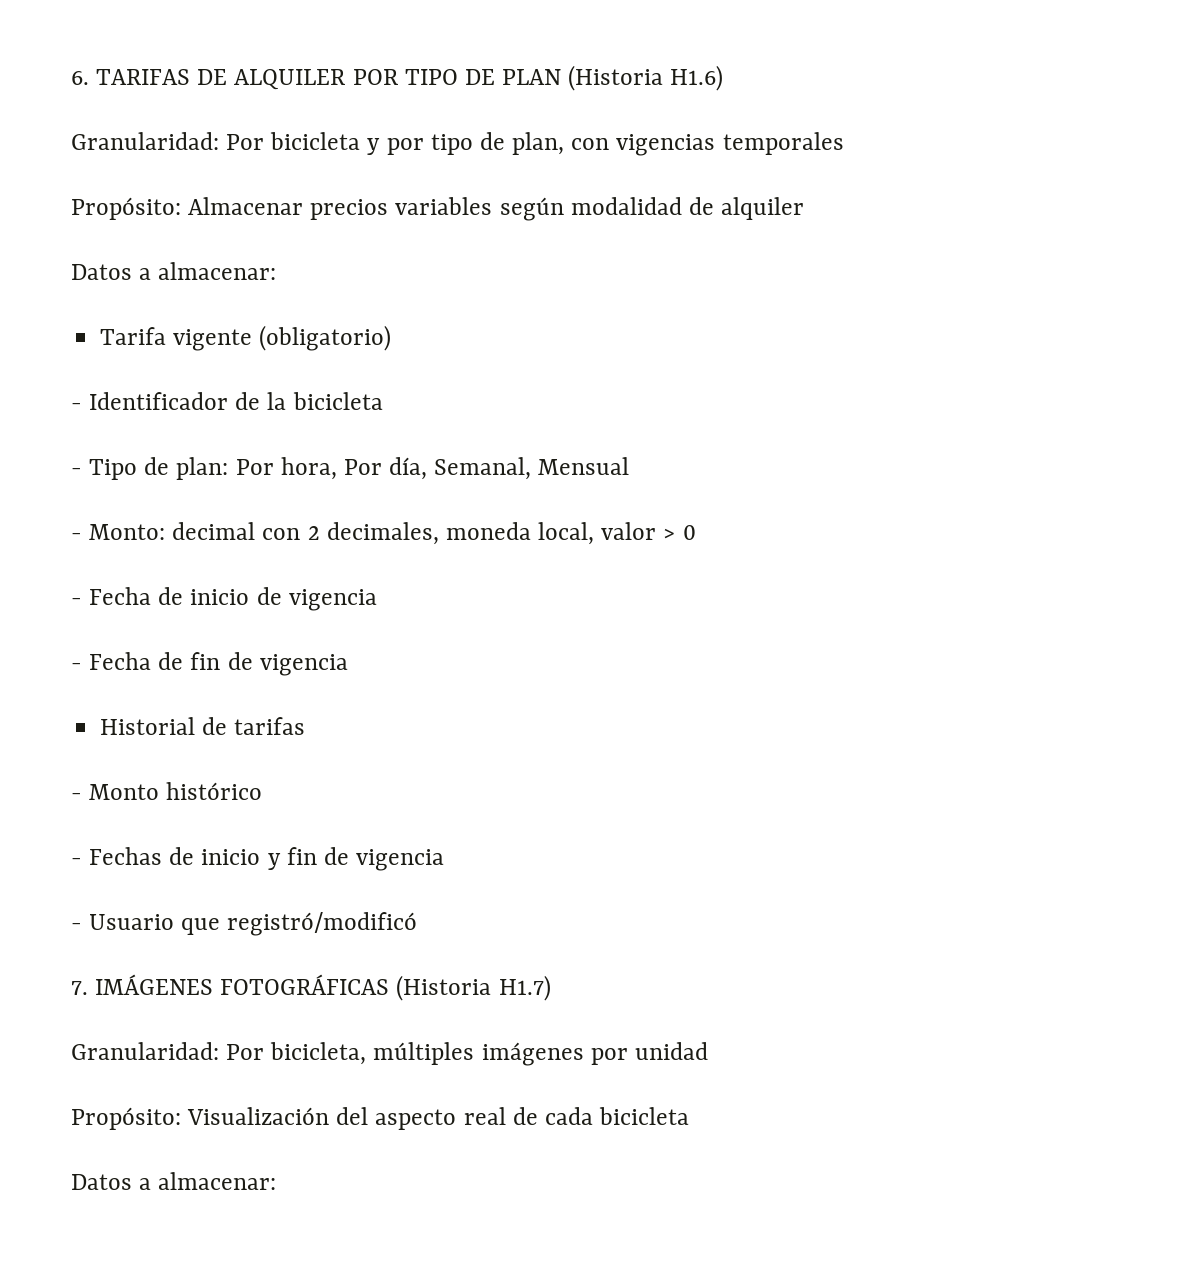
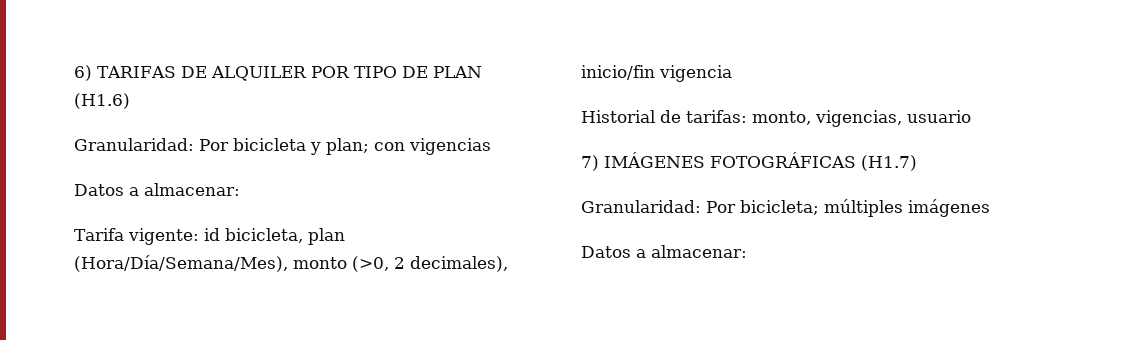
[71,71,89,85] 6. -> [74,65,92,81] 6)
[568,65,724,91] (Historia H1.6) -> [74,93,130,109] (H1.6)
[386,132,844,156] [71,197,805,221] [71,262,277,280] [100,325,392,351] [71,392,383,410] [71,457,630,480] [71,522,696,545] [71,587,377,611] [71,652,348,676] [100,717,306,735] [71,782,263,800] [71,847,445,871] [71,912,418,936] [71,974,551,1001] [71,1042,367,1065] por tipo de plan, con vigencias temporales // Propósito: Almacenar precios variables según modalidad de alquiler // Datos a almacenar: // Tarifa vigente (obligatorio) // - Identificador de la bicicleta // - Tipo de plan: Por hora, Por día, Semanal, Mensual // - Monto: decimal con 2 decimales, moneda local, valor > 0 // - Fecha de inicio de vigencia // - Fecha de fin de vigencia // Historial de tarifas // - Monto histórico // - Fechas de inicio y fin de vigencia // - Usuario que registró/modificó // 7. IMÁGENES FOTOGRÁFICAS (Historia H1.7) // Granularidad: Por bicicleta, -> [326,138,491,155] [74,183,240,196] [74,228,345,245] [74,255,508,272] [581,65,732,82] [581,110,971,127] [581,152,917,171] [581,200,819,215] plan; con vigencias // Datos a almacenar: // Tarifa vigente: id bicicleta, plan (Hora/Día/Semana/Mes), monto (>0, 2 decimales), inicio/fin vigencia // Historial de tarifas: monto, vigencias, usuario // 7) IMÁGENES FOTOGRÁFICAS (H1.7) // Granularidad: Por bicicleta;
[590,1042,708,1065] [71,1107,690,1130] por unidad // Propósito: Visualización del aspecto real de cada bicicleta -> (990, 208) none

